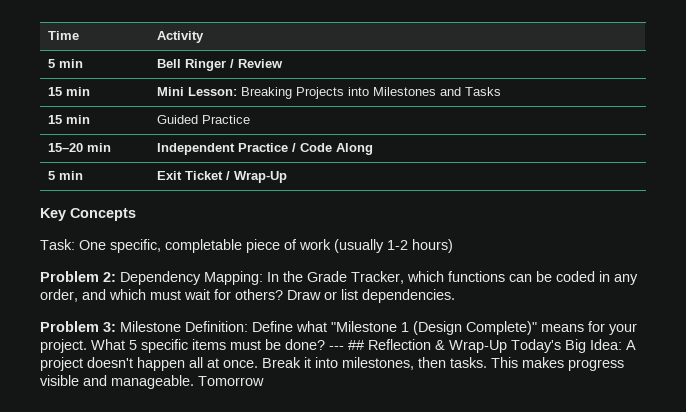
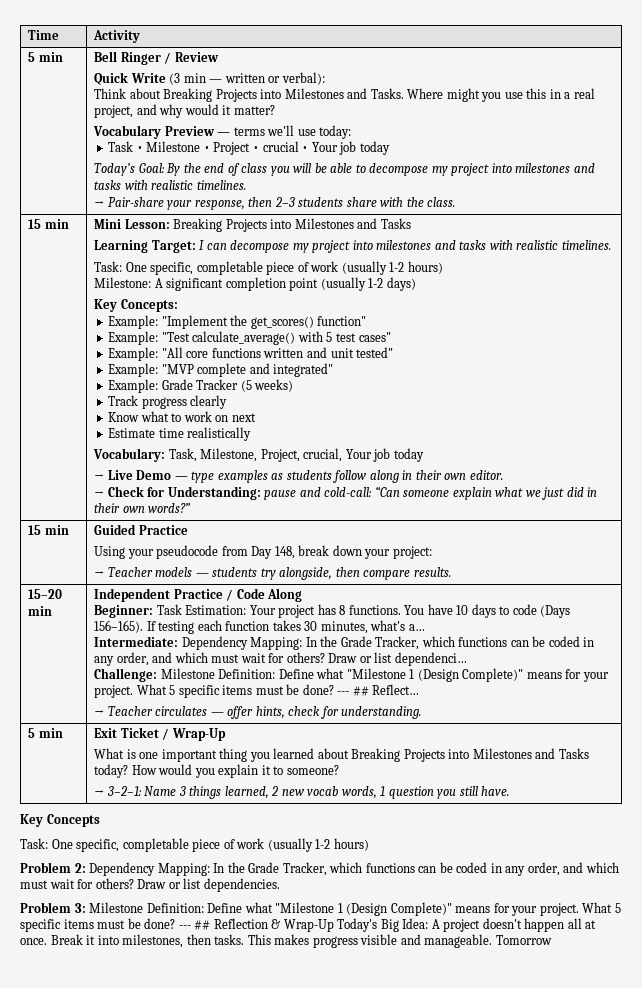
(284, 63) none -> [94,72,325,85] [94,88,595,102] [94,104,275,118] [93,125,352,139] [108,141,390,155] [94,163,595,176] [94,180,246,190] [94,197,456,210] // Quick Write (3 min — written or verbal): // Think about Breaking Projects into Milestones and Tasks. Where might you use this in a real project, and why would it matter? // Vocabulary Preview — terms we'll use today: // Task • Milestone • Project • crucial • Your job today // Today’s Goal: By the end of class you will be able to decompose my project into milestones and tasks with realistic timelines. // → Pair-share your response, then 2–3 students share with the class.
[48,115,91,124] [157,115,251,124] // 15 min | Guided Practice -> [94,240,611,253] [94,261,443,275] [94,277,416,291] [94,299,178,312] [108,315,367,329] [108,331,391,345] [108,347,394,361] [108,363,334,377] [108,379,294,393] [108,395,228,409] [108,411,256,422] [108,427,252,441] [93,448,424,462] [94,470,503,483] [94,486,598,500] [94,503,191,513] [28,525,69,535] [94,524,188,535] [94,545,432,559] [94,567,451,580] // Learning Target: I can decompose my project into milestones and tasks with realistic timelines. // Task: One specific, completable piece of work (usually 1-2 hours) // Milestone: A significant completion point (usually 1-2 days) // Key Concepts: // Example: "Implement the get_scores() function" // Example: "Test calculate_average() with 5 test cases" // Example: "All core functions written and unit tested" // Example: "MVP complete and integrated" // Example: Grade Tracker (5 weeks) // Track progress clearly // Know what to work on next // Estimate time realistically // Vocabulary: Task, Milestone, Project, crucial, Your job today // → Live Demo — type examples as students follow along in their own editor. // → Check for Understanding: pause and cold-call: “Can someone explain what we just did in their own words?” // 15 min | Guided Practice // Using your pseudocode from Day 148, break down your project: // → Teacher models — students try alongside, then compare results.
(374, 149) none -> [94,604,571,618] [94,620,425,634] [94,636,595,650] [94,652,467,666] [94,668,609,682] [94,684,420,698] [94,706,422,719] // Beginner: Task Estimation: Your project has 8 functions. You have 10 days to code (Days 156–165). If testing each function takes 30 minutes, what's a… // Intermediate: Dependency Mapping: In the Grade Tracker, which functions can be coded in any order, and which must wait for others? Draw or list dependenci… // Challenge: Milestone Definition: Define what "Milestone 1 (Design Complete)" means for your project. What 5 specific items must be done? --- ## Reflect… // → Teacher circulates — offer hints, check for understanding.
(288, 177) none -> [94,748,589,762] [94,764,339,778] [94,786,510,799] // What is one important thing you learned about Breaking Projects into Milestones and Tasks today? How would you explain it to someone? // → 3–2–1: Name 3 things learned, 2 new vocab words, 1 question you still have.

